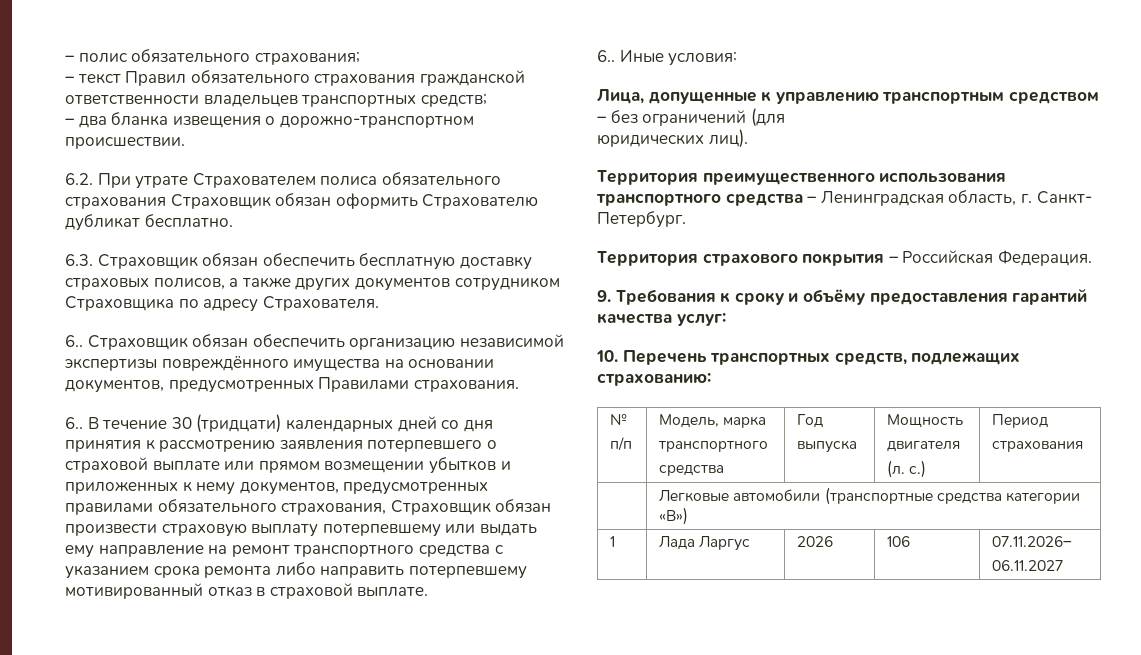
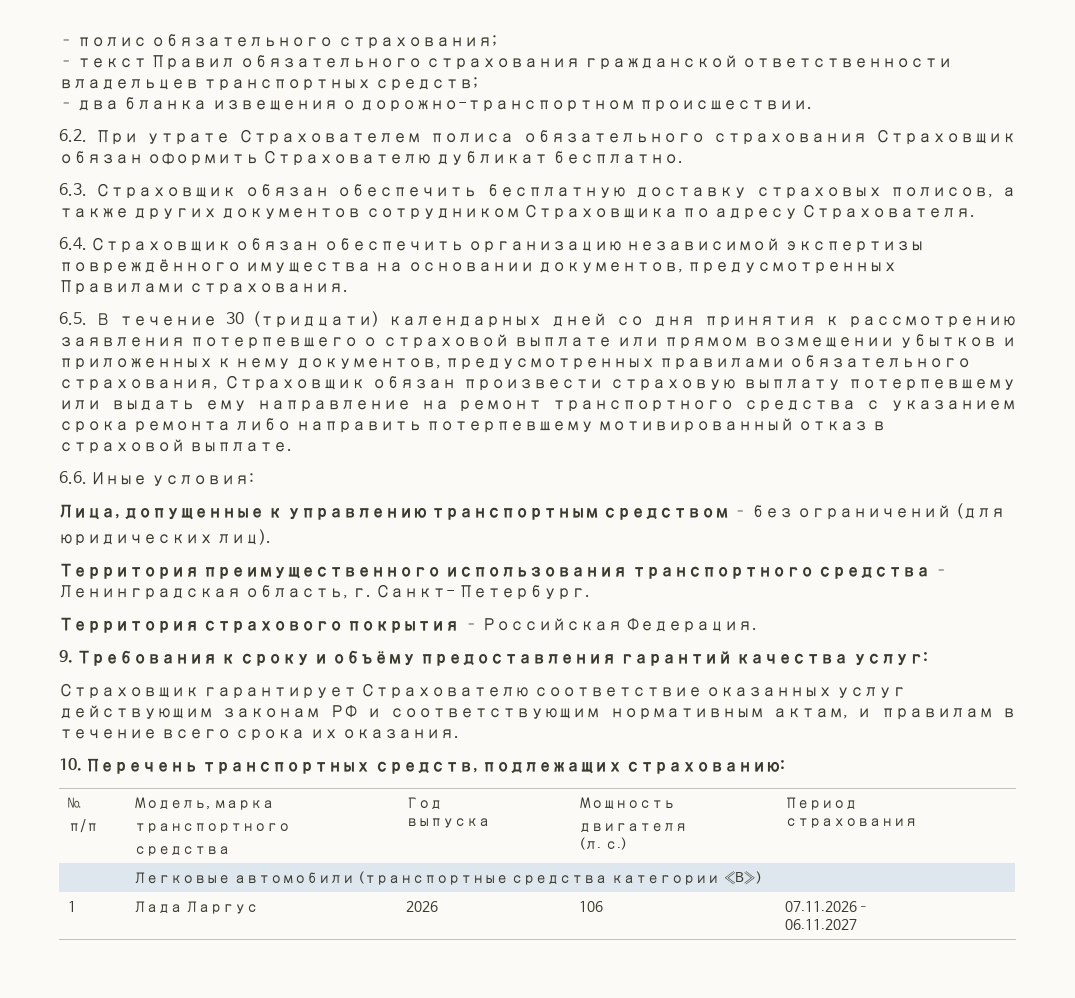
[65,335,83,347] 6.. -> [59,237,87,250] 6.4.
[65,417,83,429] 6.. -> [59,312,87,325] 6.5.
[597,50,615,62] 6.. -> [59,471,87,484] 6.6.
(726, 319) none -> [59,683,906,699] [59,705,1017,720] [59,729,459,741] // Страховщик гарантирует Страхователю соответствие оказанных услуг действующим законам РФ и соответствующим нормативным актам, и правилам в течение всего срока их оказания.

